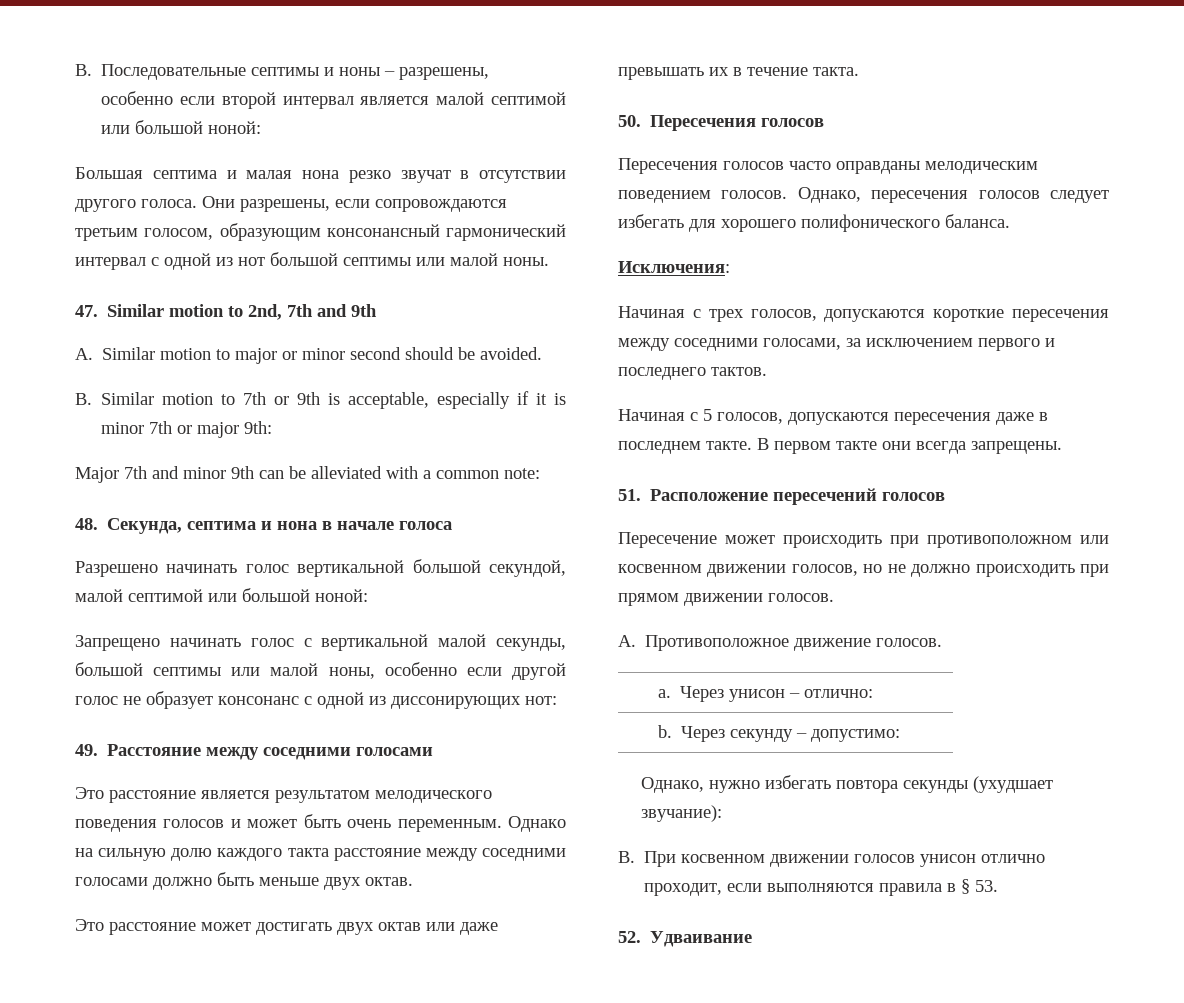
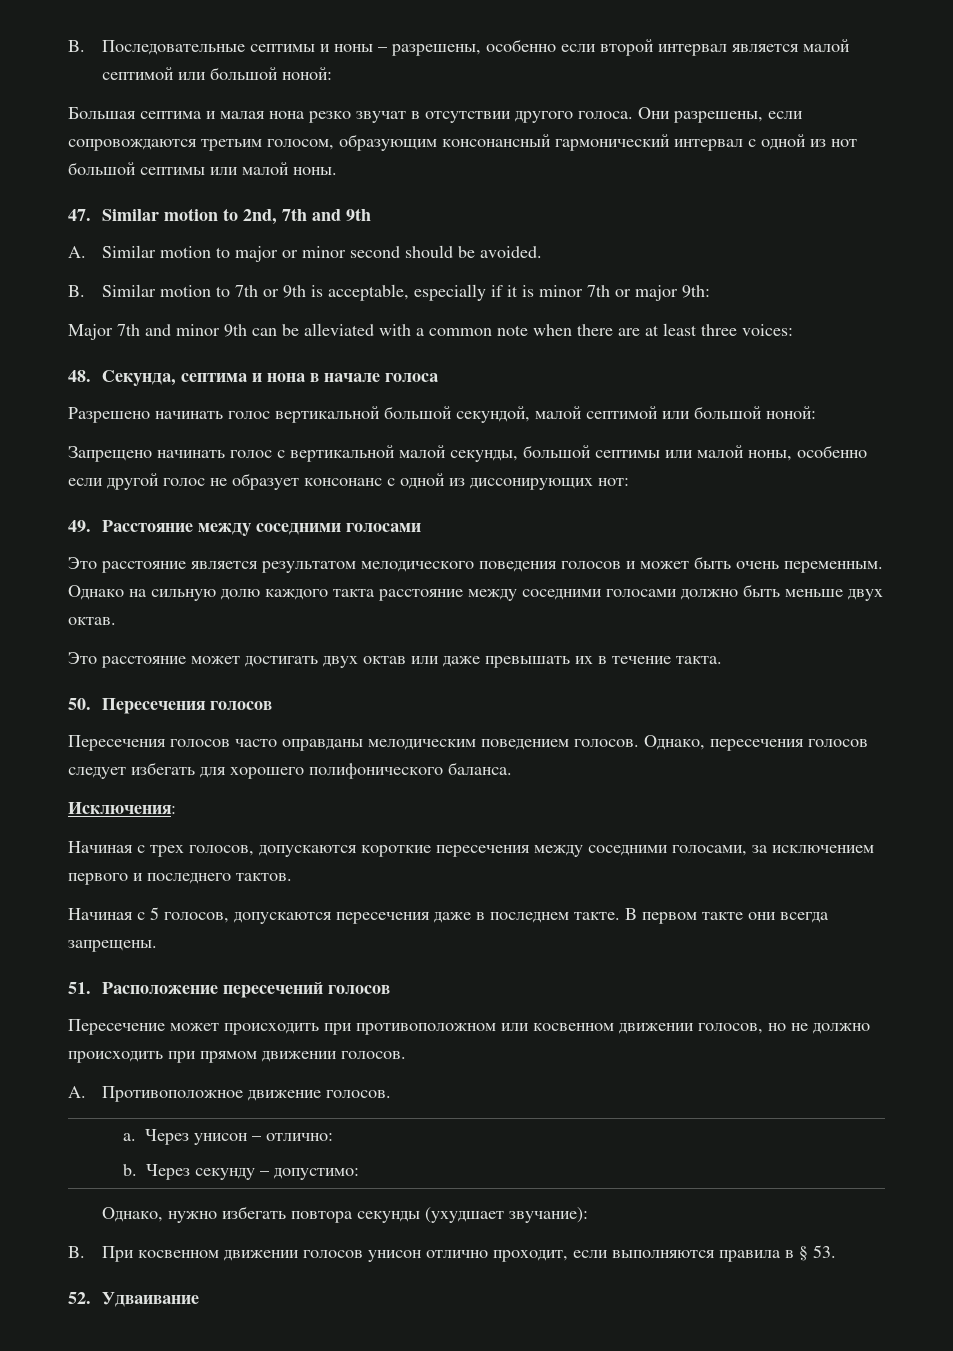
[504,468,540,479] note: -> [497,323,793,336] note when there are at least three voices:

